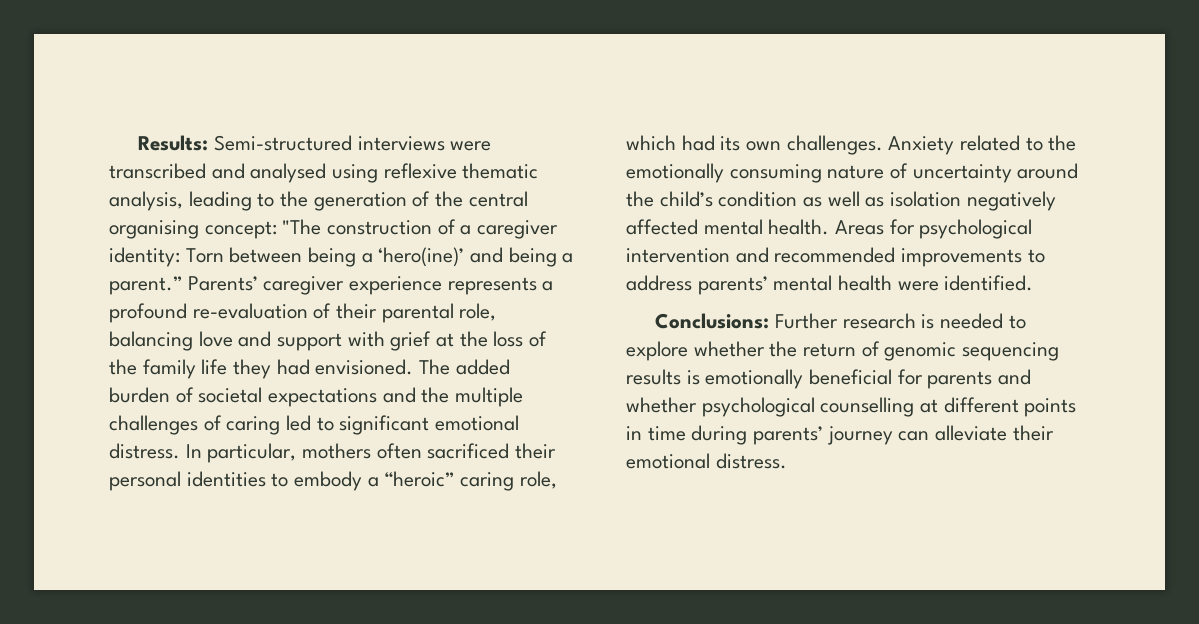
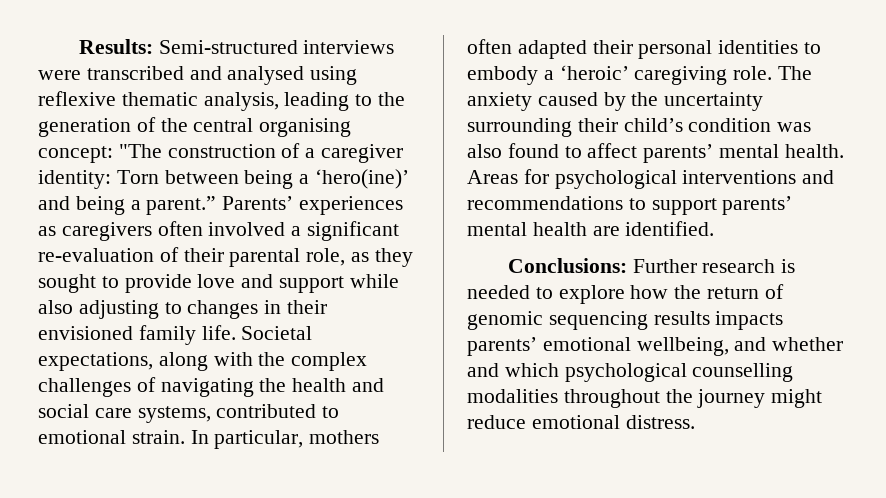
[263,276,554,295] [109,303,187,323] caregiver experience represents a profound -> [299,196,404,215] [38,221,400,241] experiences as caregivers often involved a significant
[109,331,548,351] [109,359,510,379] [109,387,524,407] [109,415,520,435] [109,443,180,459] balancing love and support with grief at the loss of the family life they had envisioned. The added burden of societal expectations and the multiple challenges of caring led to significant emotional distress. -> [351,248,413,267] [38,274,399,293] [38,300,328,319] [38,325,313,345] [38,352,368,371] [38,377,385,397] [38,404,340,423] [38,430,185,444] as they sought to provide love and support while also adjusting to changes in their envisioned family life. Societal expectations, along with the complex challenges of navigating the health and social care systems, contributed to emotional strain.
[427,443,510,459] sacrificed -> [517,40,587,59] adapted
[384,471,557,491] [626,135,1077,155] [626,163,1079,183] [626,191,1056,211] [626,219,698,235] “heroic” caring role, which had its own challenges. Anxiety related to the emotionally consuming nature of uncertainty around the child’s condition as well as isolation negatively affected -> [559,65,813,85] [467,92,764,111] [467,118,812,137] [467,143,714,163] ‘heroic’ caregiving role. The anxiety caused by the uncertainty surrounding their child’s condition was also found to affect parents’
[626,247,1045,267] [626,275,692,291] intervention and recommended improvements to address -> [682,170,835,184] [467,196,717,215] interventions and recommendations to support
[897,281,939,291] were -> [592,226,620,236] are
[693,341,765,357] whether -> [630,285,669,299] how
[686,369,1032,389] [626,397,1077,417] [626,425,1054,445] is emotionally beneficial for parents and whether psychological counselling at different points in time during parents’ journey can alleviate their -> [715,311,784,330] [467,337,844,356] [467,363,794,382] [467,389,823,408] [467,415,526,429] impacts parents’ emotional wellbeing, and whether and which psychological counselling modalities throughout the journey might reduce

